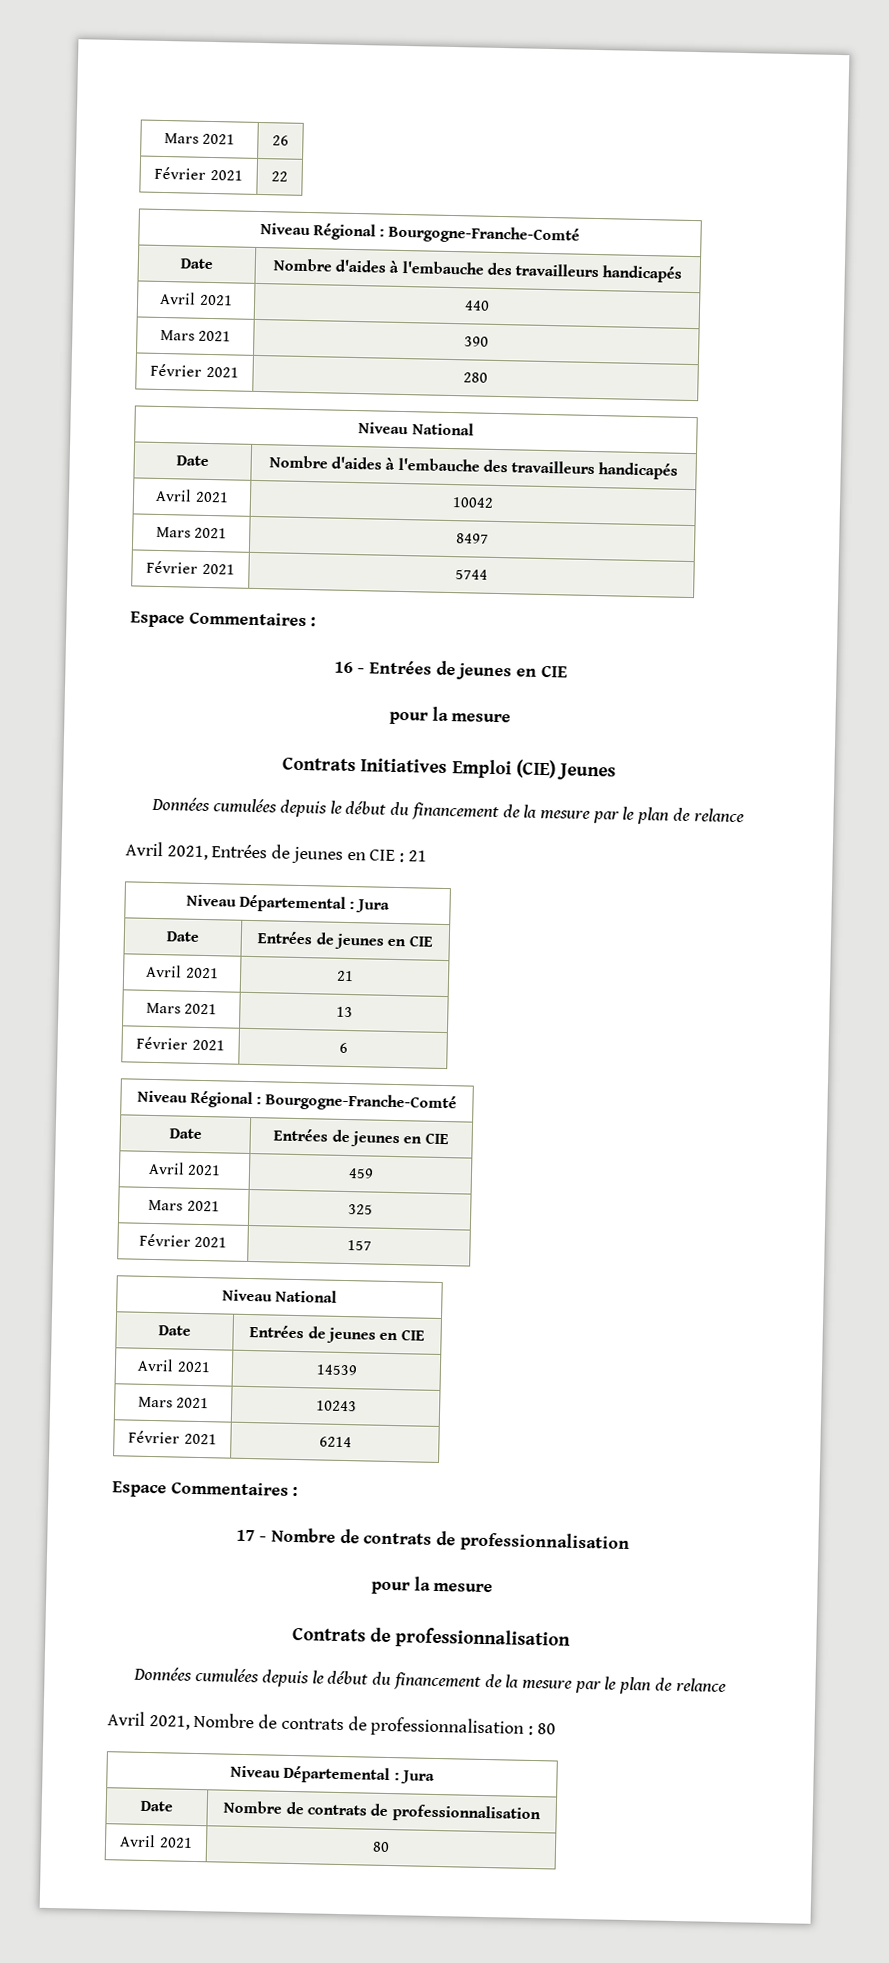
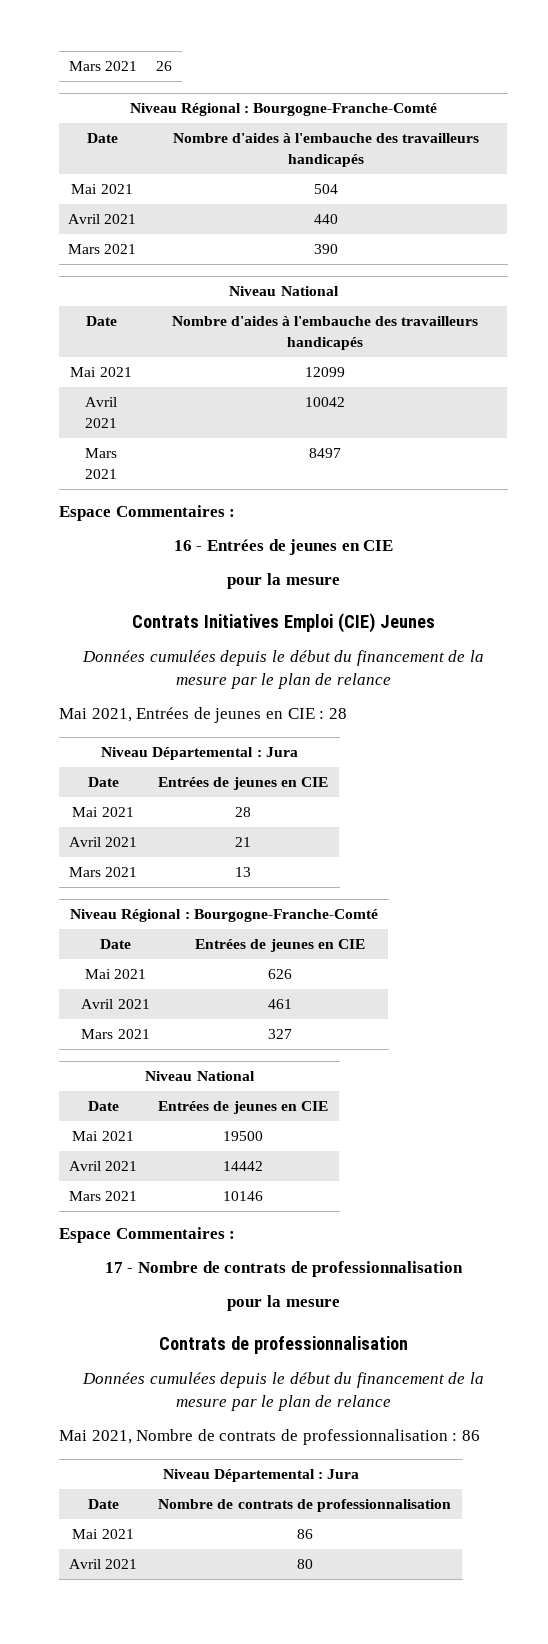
[154,166,243,181] [271,171,288,182] // Février 2021 | 22 -> (172, 66) none
(683, 274) none -> [71,184,133,194] [314,184,338,194] // Mai 2021 | 504
[150,363,239,378] [463,372,488,383] // Février 2021 | 280 -> (338, 249) none
(679, 471) none -> [70,367,132,377] [305,367,345,377] // Mai 2021 | 12099
[146,560,235,575] [455,569,488,580] // Février 2021 | 5744 -> (341, 453) none
[125,841,163,857] Avril -> [59,708,87,719] Mai
[407,850,427,862] 21 -> [328,708,347,719] 28
(433, 941) none -> [72,807,134,817] [235,807,252,817] // Mai 2021 | 28
[136,1036,225,1051] [338,1042,348,1054] // Février 2021 | 6 -> (252, 872) none
[147,1161,222,1176] [347,1168,374,1179] [148,1199,220,1212] [347,1204,373,1215] [138,1233,228,1248] [346,1240,372,1251] // Avril 2021 | 459 // Mars 2021 | 325 // Février 2021 | 157 -> [84,969,147,979] [268,969,292,979] [81,999,150,1009] [268,999,292,1009] [81,1029,150,1039] [268,1029,292,1039] // Mai 2021 | 626 // Avril 2021 | 461 // Mars 2021 | 327
[137,1358,211,1373] [315,1364,358,1376] [137,1396,210,1409] [315,1400,357,1412] [128,1430,217,1445] [318,1436,352,1448] // Avril 2021 | 14539 // Mars 2021 | 10243 // Février 2021 | 6214 -> [72,1131,134,1141] [223,1131,263,1141] [68,1161,138,1171] [223,1161,263,1171] [68,1191,138,1201] [223,1191,263,1201] // Mai 2021 | 19500 // Avril 2021 | 14442 // Mars 2021 | 10146
[107,1711,145,1726] Avril -> [59,1430,87,1441] Mai
[536,1723,556,1735] 80 -> [461,1430,480,1441] 86
(541, 1814) none -> [72,1529,134,1539] [296,1529,313,1539] // Mai 2021 | 86

